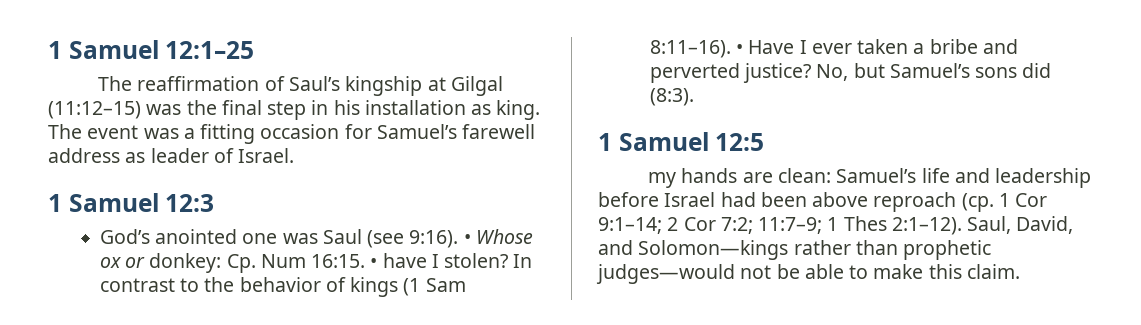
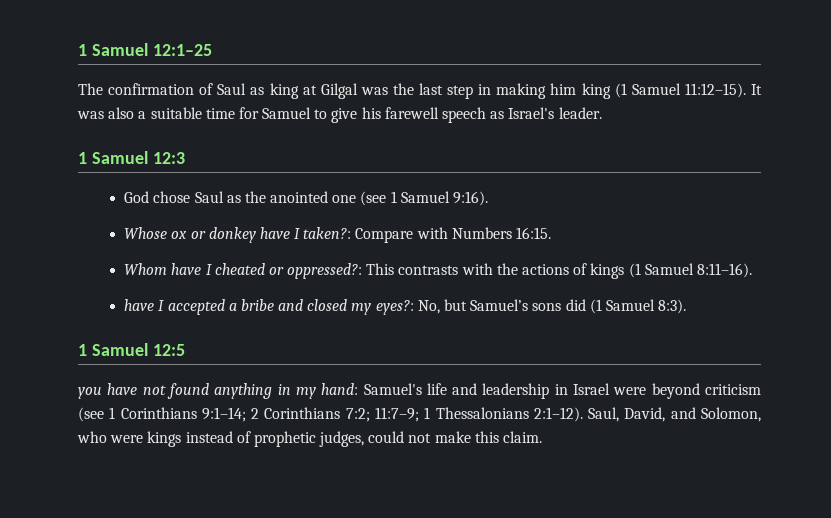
[137,76,423,96] reaffirmation of Saul’s kingship -> [108,83,299,99] confirmation of Saul as king
[48,101,141,119] (11:12–15) -> (358, 91) none
[221,100,262,115] final -> [419,83,444,95] last
[333,100,541,120] [48,124,536,144] [48,148,295,163] [48,193,215,212] [99,229,405,248] his installation as king. The event was a fitting occasion for Samuel’s farewell address as leader of Israel. // 1 Samuel 12:3 // God’s anointed one was Saul (see -> [496,83,762,99] [77,107,602,123] [78,151,185,164] [124,191,450,206] making him king (1 Samuel 11:12–15). It was also a suitable time for Samuel to give his farewell speech as Israel's leader. // 1 Samuel 12:3 // God chose Saul as the anointed one (see 1 Samuel
[463,234,471,244] • -> (488, 198) //
[149,253,533,273] [99,277,321,292] donkey: Cp. Num 16:15. • have I stolen? In contrast to the behavior -> [208,227,551,243] [124,263,569,279] donkey have I taken?: Compare with Numbers 16:15. // Whom have I cheated or oppressed?: This contrasts with the actions
[425,278,466,292] Sam -> [644,263,694,275] Samuel
[736,39,1018,54] [649,63,812,83] • Have I ever taken a bribe and perverted justice? -> [124,299,414,315] // have I accepted a bribe and closed my eyes?:
[649,88,694,106] (8:3). -> [589,299,687,314] (1 Samuel 8:3).
[648,168,1092,188] [598,192,1048,212] my hands are clean: Samuel’s life and leadership before Israel had been above reproach (cp. 1 Cor -> [78,383,761,399] [78,407,197,422] you have not found anything in my hand: Samuel's life and leadership in Israel were beyond criticism (see 1 Corinthians
[683,217,716,231] Cor -> [264,407,341,419] Corinthians
[843,216,887,231] Thes -> [435,407,529,419] Thessalonians
[638,240,992,260] [596,264,869,284] Solomon—kings rather than prophetic judges—would not be able to -> [701,407,762,422] [77,431,432,447] Solomon, who were kings instead of prophetic judges, could not

